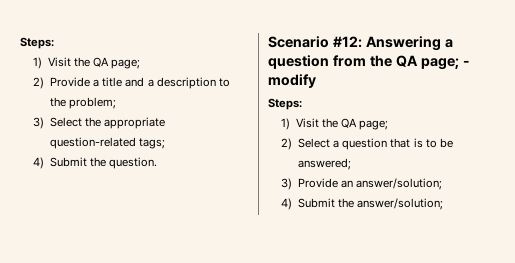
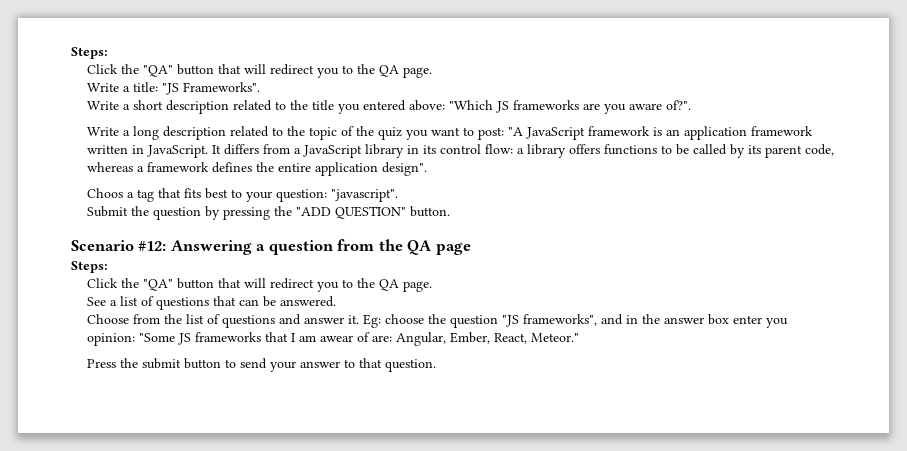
[20,37,54,49] [33,57,141,69] [33,77,230,89] [50,97,117,109] [33,117,166,129] [50,137,166,149] [33,157,158,169] Steps: // 1) Visit the QA page; // 2) Provide a title and a description to the problem; // 3) Select the appropriate question-related tags; // 4) Submit the question. -> [71,47,108,59] [86,64,432,78] [86,82,260,95] [86,100,691,114] [86,126,813,140] [86,144,834,158] [86,162,427,176] [86,188,398,202] [86,206,450,220] Steps: // Click the "QA" button that will redirect you to the QA page. // Write a title: "JS Frameworks". // Write a short description related to the title you entered above: "Which JS frameworks are you aware of?". // Write a long description related to the topic of the quiz you want to post: "A JavaScript framework is an application framework written in JavaScript. It differs from a JavaScript library in its control flow: a library offers functions to be called by its parent code, whereas a framework defines the entire application design". // Choos a tag that fits best to your question: "javascript". // Submit the question by pressing the "ADD QUESTION" button.
[420,58,470,70] [268,74,316,88] [268,98,302,110] [281,118,389,130] [281,138,453,150] [298,158,352,170] [281,178,443,190] [281,198,444,210] page; - modify // Steps: // 1) Visit the QA page; // 2) Select a question that is to be answered; // 3) Provide an answer/solution; // 4) Submit the answer/solution; -> [435,243,471,255] [71,261,108,273] [86,278,432,292] [86,296,336,310] [86,314,788,328] [86,332,579,346] [86,358,436,372] page // Steps: // Click the "QA" button that will redirect you to the QA page. // See a list of questions that can be answered. // Choose from the list of questions and answer it. Eg: choose the question "JS frameworks", and in the answer box enter you opinion: "Some JS frameworks that I am awear of are: Angular, Ember, React, Meteor." // Press the submit button to send your answer to that question.

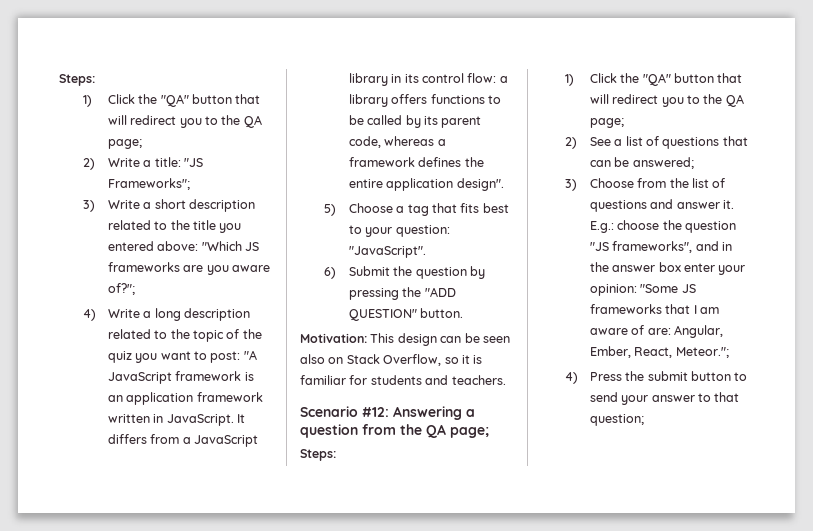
[71,47,108,59] Steps: // -> [59,74,95,86] [83,95,93,107] Steps: // 1)
[402,67,432,78] page. // -> [107,139,142,149] [83,158,96,170] page; // 2)
[182,82,260,92] Frameworks". // -> [107,178,190,190] [83,200,96,212] Frameworks"; // 3)
[665,100,691,110] of?". // -> [107,283,135,295] [83,309,97,321] of?"; // 4)
[86,188,123,198] Choos -> [324,203,393,216] 5) Choose
[330,189,398,202] "javascript". // -> [348,246,426,258] [324,267,337,279] "JavaScript". // 6)
(450, 211) none -> [300,333,510,346] [300,354,483,366] [300,375,506,385] // Motivation: This design can be seen also on Stack Overflow, so it is familiar for students and teachers.
[435,243,471,255] [71,261,108,273] page // Steps: // -> [450,427,489,438] [300,449,336,461] [565,74,575,86] page; // Steps: // 1)
[402,281,432,292] page. // -> [589,118,624,128] [565,137,578,149] page; // 2)
[279,296,336,307] answered. // -> [632,157,694,169] [565,179,578,191] answered; // 3)
[362,314,381,328] Eg: -> [589,221,614,233] E.g.:
[765,318,788,328] you -> [718,265,746,275] your
[319,335,353,342] awear -> [589,328,628,335] aware
[530,333,579,342] Meteor." // -> [675,347,729,358] [565,372,579,384] Meteor."; // 4)
[384,359,436,372] question. -> [589,414,644,426] question;

